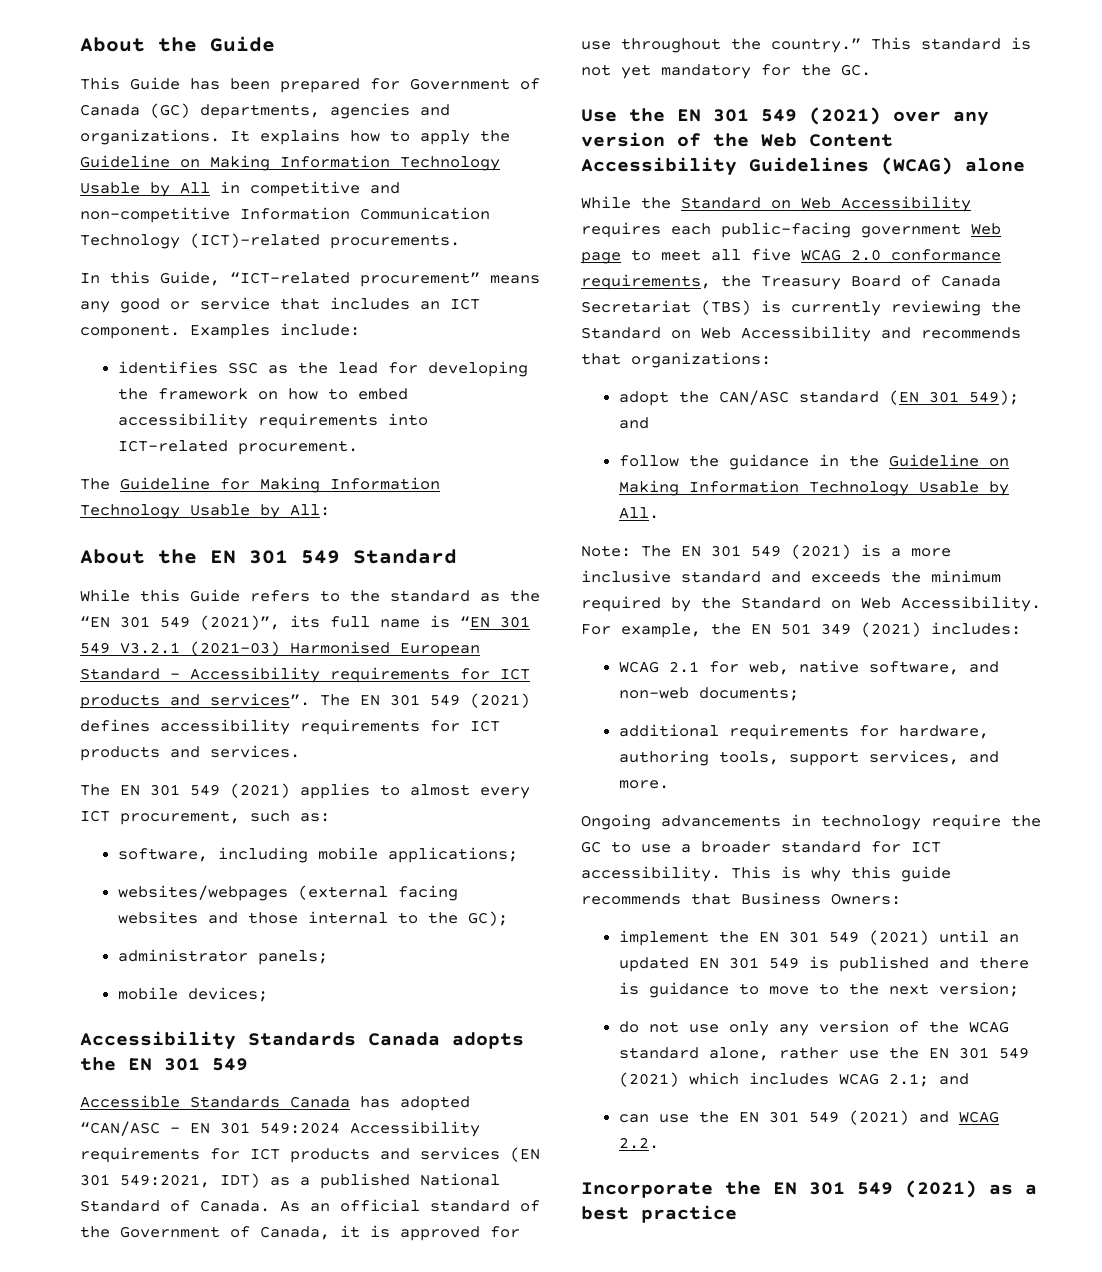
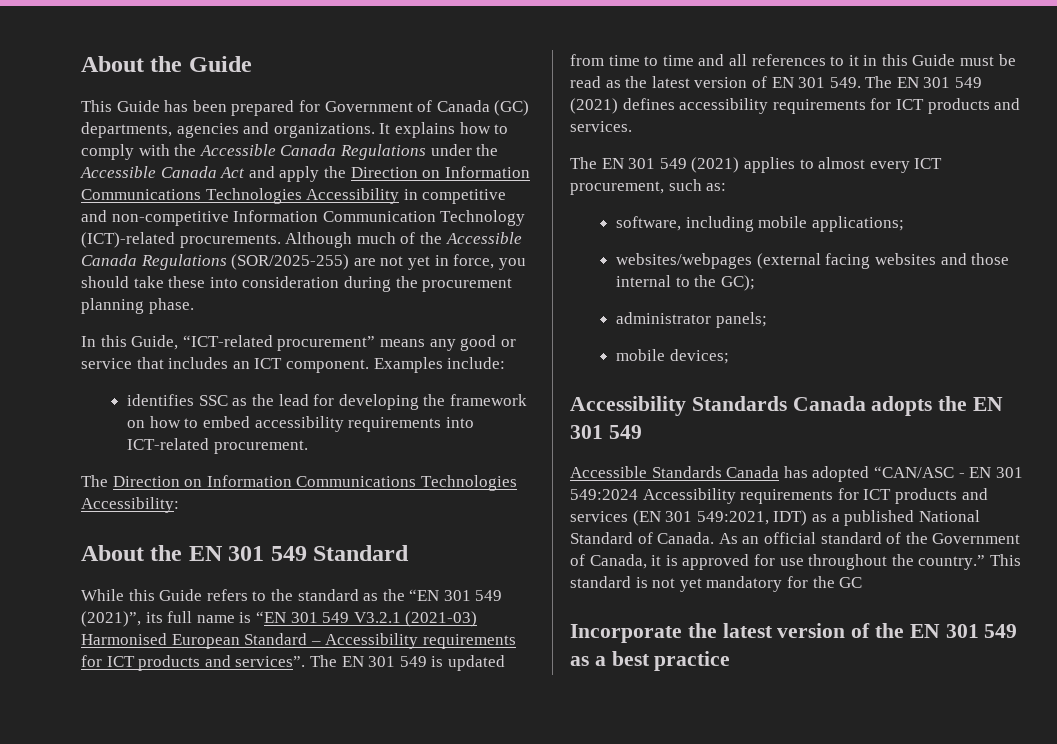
[420,130,510,145] [80,155,500,171] [80,182,210,197] apply the Guideline on Making Information Technology Usable by All -> [81,144,499,160] [80,166,530,182] [81,188,400,204] comply with the Accessible Canada Regulations under the Accessible Canada Act and apply the Direction on Information Communications Technologies Accessibility
(460, 241) none -> [285,232,522,248] [81,254,526,270] [81,276,513,292] [81,298,194,314] Although much of the Accessible Canada Regulations (SOR/2025-255) are not yet in force, you should take these into consideration during the procurement planning phase.
[120,477,440,493] [80,504,330,519] Guideline for Making Information Technology Usable by All: -> [112,475,517,491] [81,497,179,513] Direction on Information Communications Technologies Accessibility:
(460, 700) none -> [431,655,505,671] [570,54,1016,66] [570,76,983,88] is updated from time to time and all references to it in this Guide must be read as the latest version of EN 301 549. The EN 301 549
[841,64,871,76] [581,107,989,126] [581,132,893,147] [581,157,1025,176] [581,196,971,212] [581,222,1001,238] [581,248,1001,264] [581,274,1001,290] [581,300,1021,316] [581,326,1021,342] [581,352,771,368] [619,390,1020,406] [619,417,650,429] [619,454,1010,470] [619,480,1010,496] [619,507,660,519] [581,544,951,559] [581,570,1001,583] [581,596,1041,612] [581,622,1021,638] [619,660,1000,675] [619,687,800,701] [619,724,990,740] [619,750,1000,766] [619,780,670,789] [581,814,1041,830] [581,841,941,853] [581,866,951,882] [581,892,901,905] [619,930,1020,946] [619,956,1030,972] [619,982,1020,998] [619,1020,1010,1036] [619,1047,1030,1061] [619,1072,970,1087] [619,1110,1000,1125] [619,1137,660,1149] [581,1180,977,1198] GC. // Use the EN 301 549 (2021) over any version of the Web Content Accessibility Guidelines (WCAG) alone // While the Standard on Web Accessibility requires each public-facing government Web page to meet all five WCAG 2.0 conformance requirements, the Treasury Board of Canada Secretariat (TBS) is currently reviewing the Standard on Web Accessibility and recommends that organizations: // adopt the CAN/ASC standard (EN 301 549); and // follow the guidance in the Guideline on Making Information Technology Usable by All. // Note: The EN 301 549 (2021) is a more inclusive standard and exceeds the minimum required by the Standard on Web Accessibility. For example, the EN 501 349 (2021) includes: // WCAG 2.1 for web, native software, and non-web documents; // additional requirements for hardware, authoring tools, support services, and more. // Ongoing advancements in technology require the GC to use a broader standard for ICT accessibility. This is why this guide recommends that Business Owners: // implement the EN 301 549 (2021) until an updated EN 301 549 is published and there is guidance to move to the next version; // do not use only any version of the WCAG standard alone, rather use the EN 301 549 (2021) which includes WCAG 2.1; and // can use the EN 301 549 (2021) and WCAG 2.2. // Incorporate the EN 301 549 (2021) -> [839,577,863,588] [570,623,1018,643] GC // Incorporate the latest version of the EN 301 549

